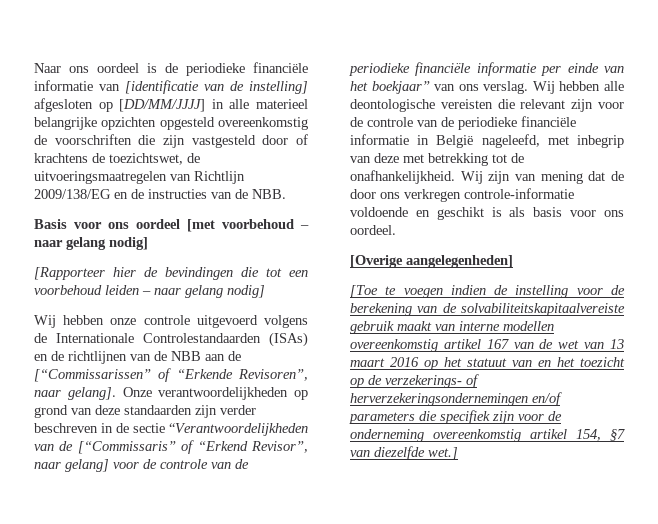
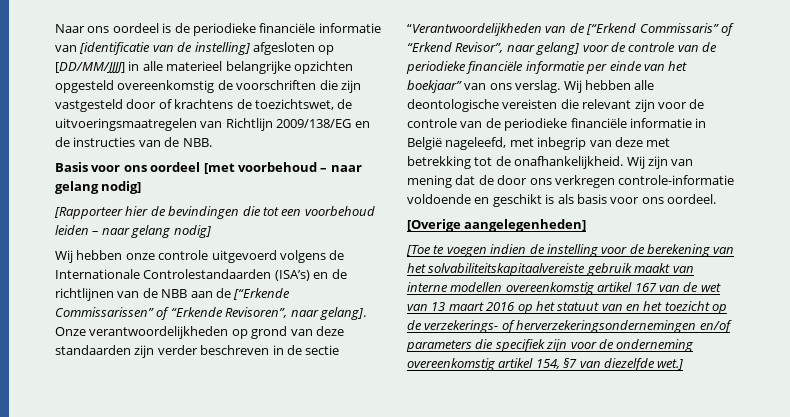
[269,332,308,347] (ISAs) -> [274,270,310,281] (ISA’s)
[34,369,151,382] [“Commissarissen” -> [233,288,291,300] [55,307,154,317] [“Erkende Commissarissen”
[77,441,176,454] [“Commissaris” -> [586,23,719,35] [“Erkend Commissaris”
[442,303,457,313] de -> [407,263,426,273] het

